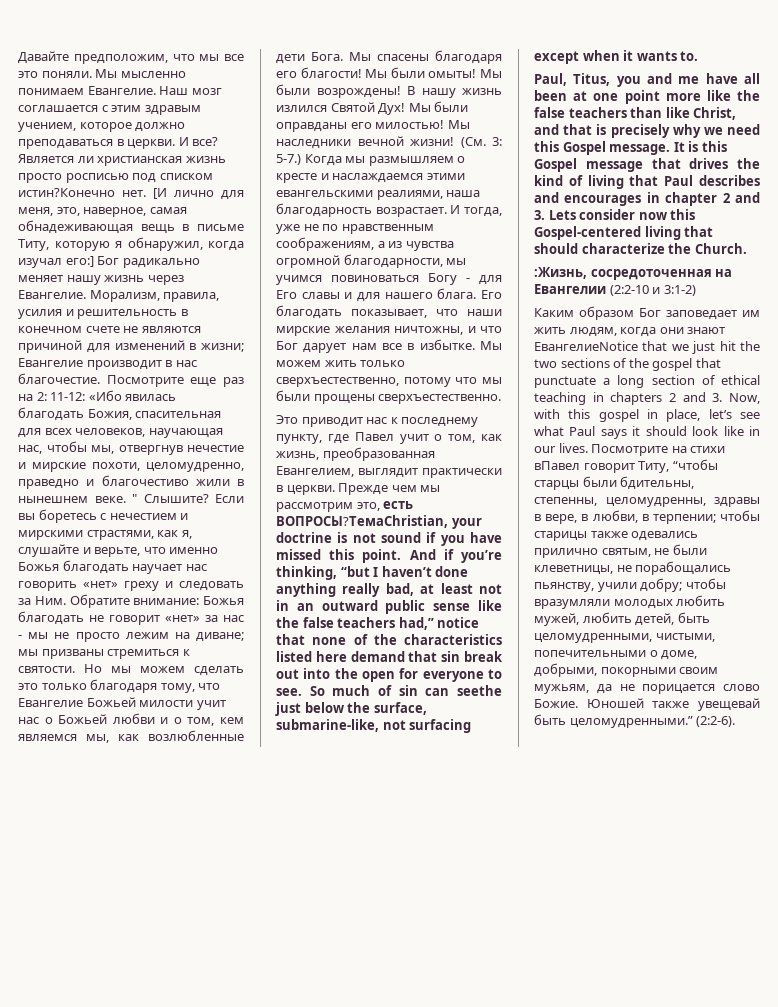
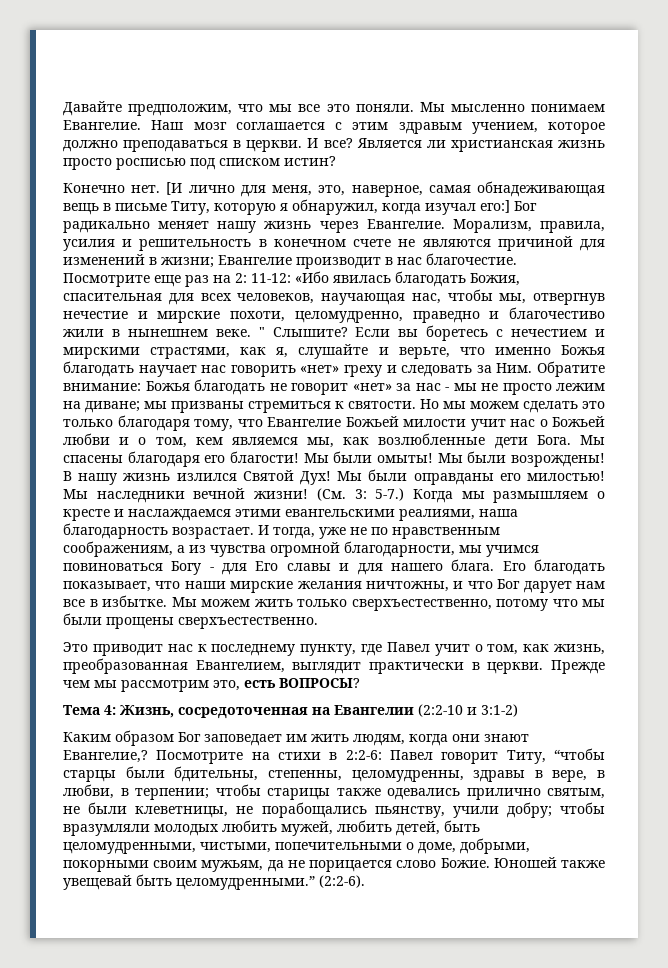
[18,188,115,197] истин?Конечно -> [284,156,336,166] [63,183,125,193] истин? // Конечно
[276,515,482,529] [276,532,502,546] [276,549,502,563] [276,566,469,580] [276,583,502,597] [276,600,502,614] [276,617,480,630] [276,634,502,645] [276,651,504,662] [276,668,502,682] [276,685,502,696] [275,702,427,716] [276,719,472,733] [534,50,699,64] [534,73,760,87] [534,90,760,104] [534,107,737,120] [534,124,760,138] [534,141,727,155] [534,158,760,172] [534,175,760,189] [534,192,760,206] [534,209,696,220] [534,226,714,240] [534,243,747,254] [534,267,587,279] ВОПРОСЫ?ТемаChristian, your doctrine is not sound if you have missed this point. And if you’re thinking, “but I haven’t done anything really bad, at least not in an outward public sense like the false teachers had,” notice that none of the characteristics listed here demand that sin break out into the open for everyone to see. So much of sin can seethe just below the surface, submarine-like, not surfacing except when it wants to. // Paul, Titus, you and me have all been at one point more like the false teachers than like Christ, and that is precisely why we need this Gospel message. It is this Gospel message that drives the kind of living that Paul describes and encourages in chapter 2 and 3. Lets consider now this Gospel-centered living that should characterize the Church. // :Жизнь, -> [279,678,360,688] [63,705,174,718] ВОПРОСЫ? // Тема 4: Жизнь,
[534,341,760,354] [534,358,721,371] [534,375,760,388] [534,392,760,405] [534,409,760,422] [534,426,760,439] [534,443,726,456] [534,461,580,470] ЕвангелиеNotice that we just hit the two sections of the gospel that punctuate a long section of ethical teaching in chapters 2 and 3. Now, with this gospel in place, let’s see what Paul says it should look like in our lives. Посмотрите на стихи вПавел -> [63,750,433,764] Евангелие,? Посмотрите на стихи в 2:2-6: Павел

